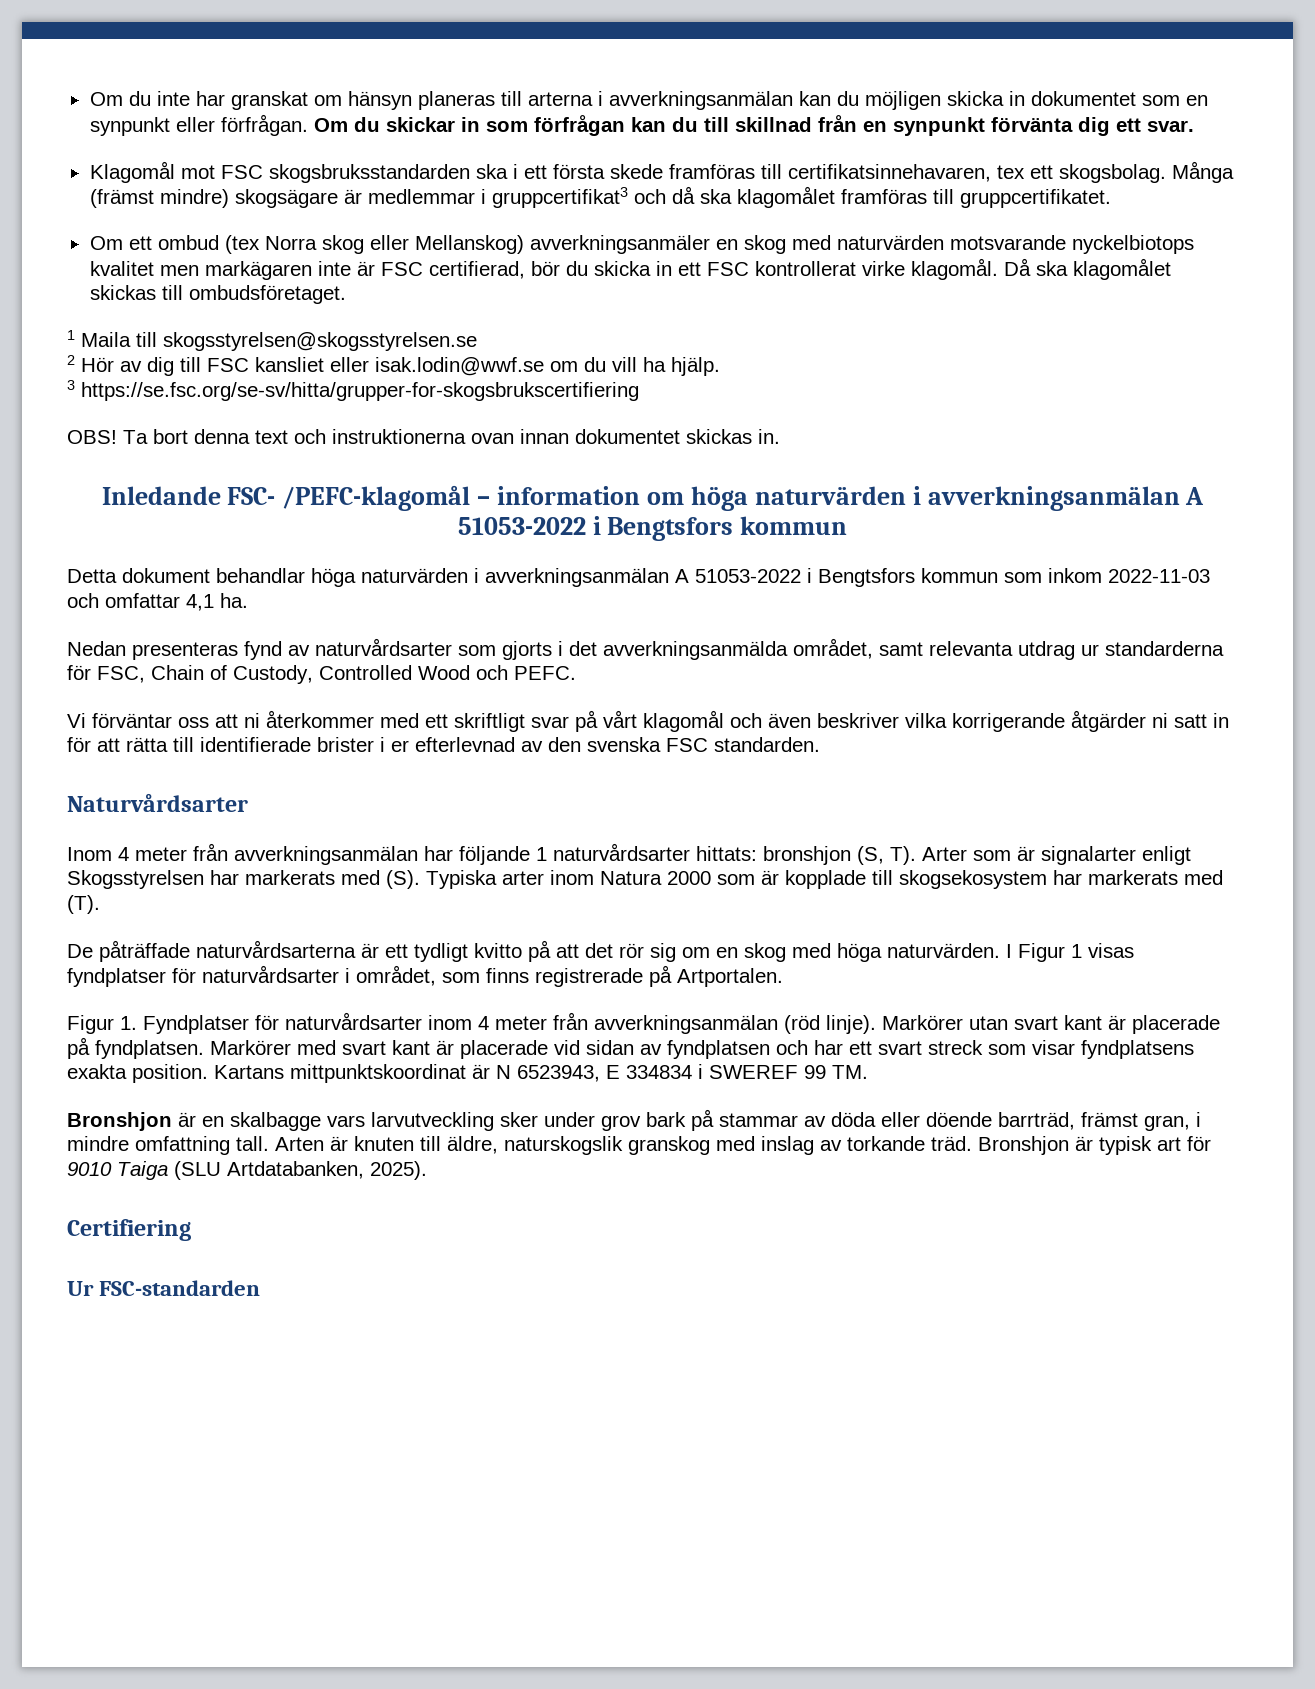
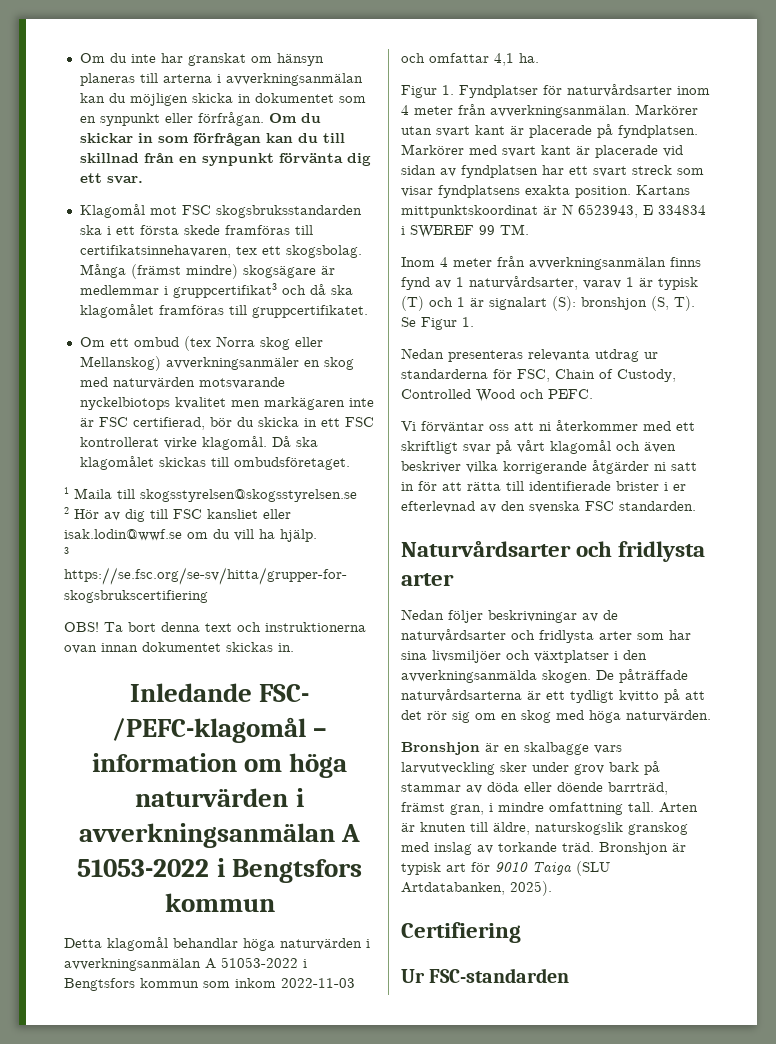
[122,568,210,583] dokument -> [107,937,168,951] klagomål
[67,638,923,660] Nedan presenteras fynd av naturvårdsarter som gjorts i det avverkningsanmälda området, samt -> [401,84,710,98] [401,104,698,118] [401,124,698,138] [401,144,683,158] [401,165,704,178] [401,185,690,198] [401,204,706,218] [401,224,529,238] [401,256,701,270] [401,276,698,290] [401,296,695,311] [401,317,474,330] [401,348,523,362] Figur 1. Fyndplatser för naturvårdsarter inom 4 meter från avverkningsanmälan. Markörer utan svart kant är placerade på fyndplatsen. Markörer med svart kant är placerade vid sidan av fyndplatsen har ett svart streck som visar fyndplatsens exakta position. Kartans mittpunktskoordinat är N 6523943, E 334834 i SWEREF 99 TM. // Inom 4 meter från avverkningsanmälan finns fynd av 1 naturvårdsarter, varav 1 är typisk (T) och 1 är signalart (S): bronshjon (S, T). Se Figur 1. // Nedan presenteras
[67,843,1191,865] [67,870,1223,889] [67,895,100,914] // Inom 4 meter från avverkningsanmälan har följande 1 naturvårdsarter hittats: bronshjon (S, T). Arter som är signalarter enligt Skogsstyrelsen har markerats med (S). Typiska arter inom Natura 2000 som är kopplade till skogsekosystem har markerats med (T). // -> [576,541,706,562] [401,573,454,586] [401,609,618,623] [401,629,691,643] [401,650,647,663] [401,670,591,683] och fridlysta arter // Nedan följer beskrivningar av de naturvårdsarter och fridlysta arter som har sina livsmiljöer och växtplatser i den avverkningsanmälda skogen.
[1006,943,1134,962] [67,965,783,987] [67,1012,1220,1034] [67,1037,1194,1059] [67,1064,868,1083] I Figur 1 visas fyndplatser för naturvårdsarter i området, som finns registrerade på Artportalen. // Figur 1. Fyndplatser för naturvårdsarter inom 4 meter från avverkningsanmälan (röd linje). Markörer utan svart kant är placerade på fyndplatsen. Markörer med svart kant är placerade vid sidan av fyndplatsen och har ett svart streck som visar fyndplatsens exakta position. Kartans mittpunktskoordinat är N 6523943, E 334834 i SWEREF 99 TM. -> (711, 716) none

